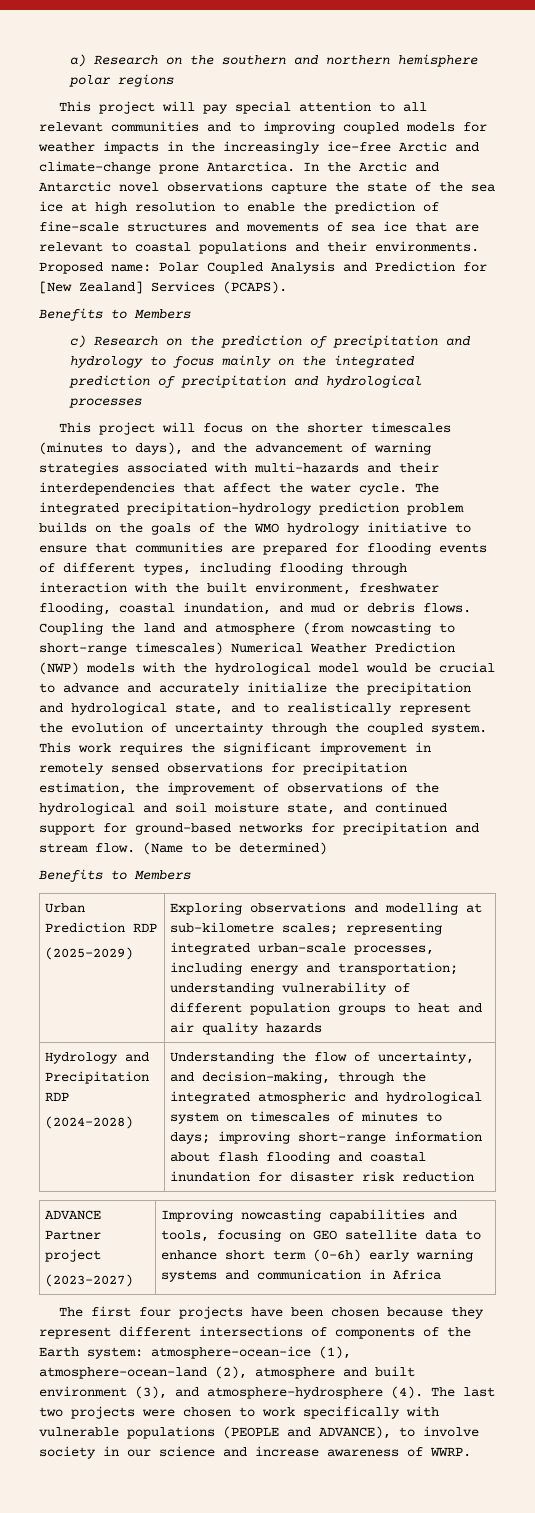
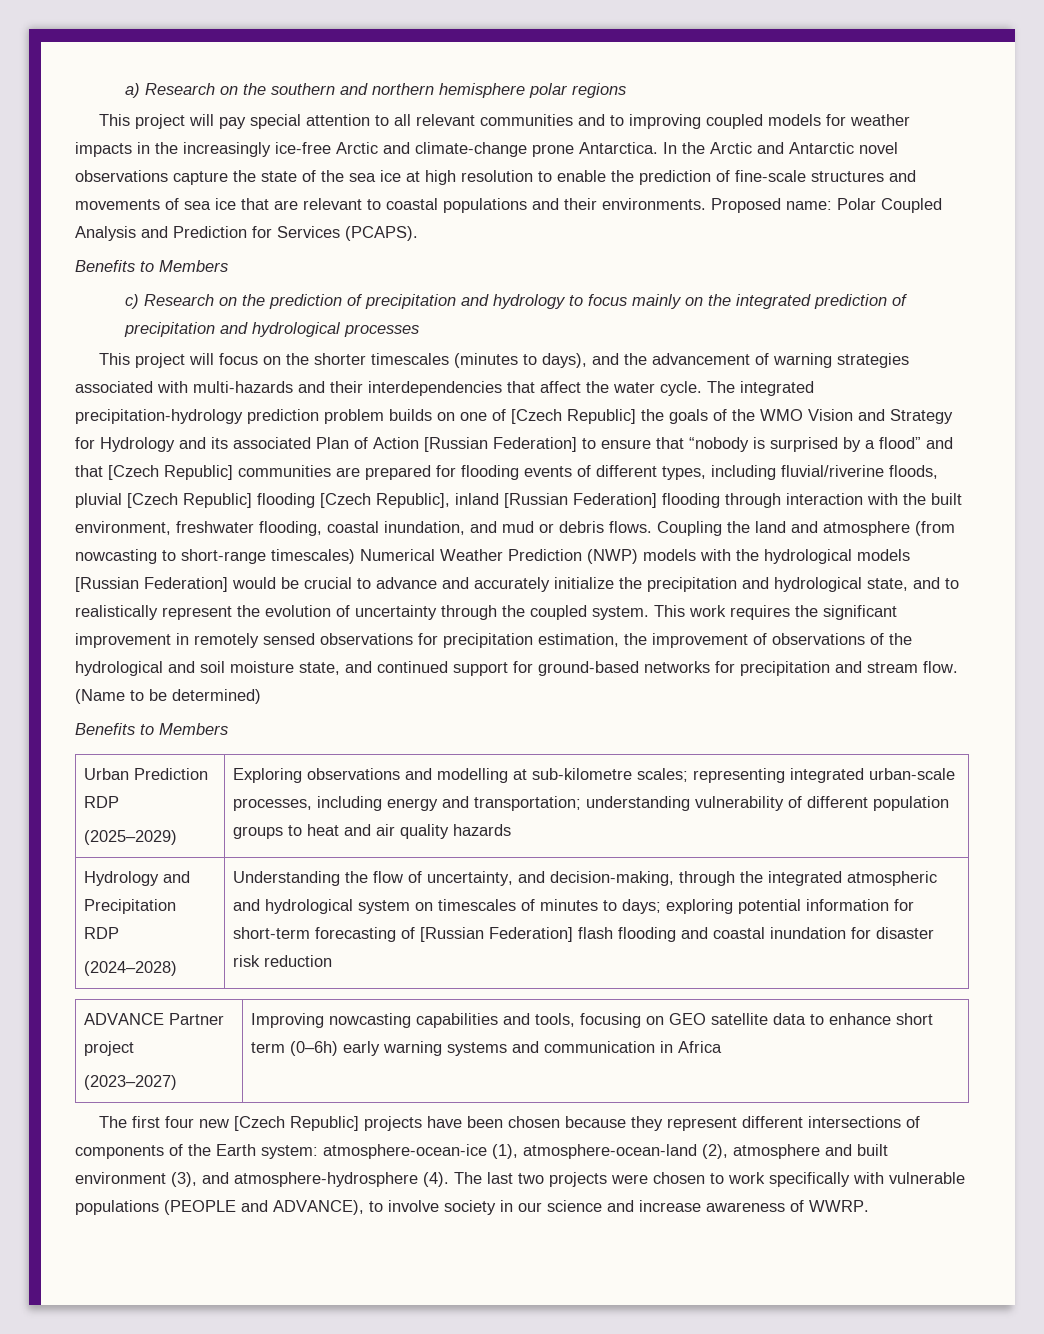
[39,281,143,294] [New Zealand] -> (272, 232) none
(111, 529) none -> [460,409,636,424] one of [Czech Republic]
[287,522,471,535] [39,543,127,553] hydrology initiative to ensure that -> [808,409,953,424] [75,437,953,452] [75,465,233,480] Vision and Strategy for Hydrology and its associated Plan of Action [Russian Federation] to ensure that “nobody is surprised by a flood” and that [Czech Republic]
(271, 568) none -> [781,465,938,479] [75,493,657,508] fluvial/riverine floods, pluvial [Czech Republic] flooding [Czech Republic], inland [Russian Federation]
[318,663,359,673] model -> [857,549,910,561] [75,577,228,592] models [Russian Federation]
[218,1131,483,1144] [170,1152,211,1162] improving short-range information about -> [666,899,915,914] [233,927,574,942] exploring potential information for short-term forecasting of [Russian Federation]
(171, 1312) none -> [199,1116,360,1131] new [Czech Republic]

